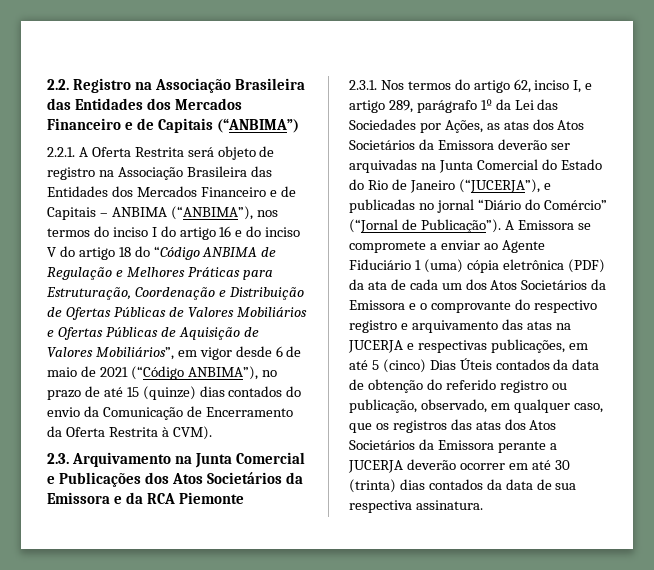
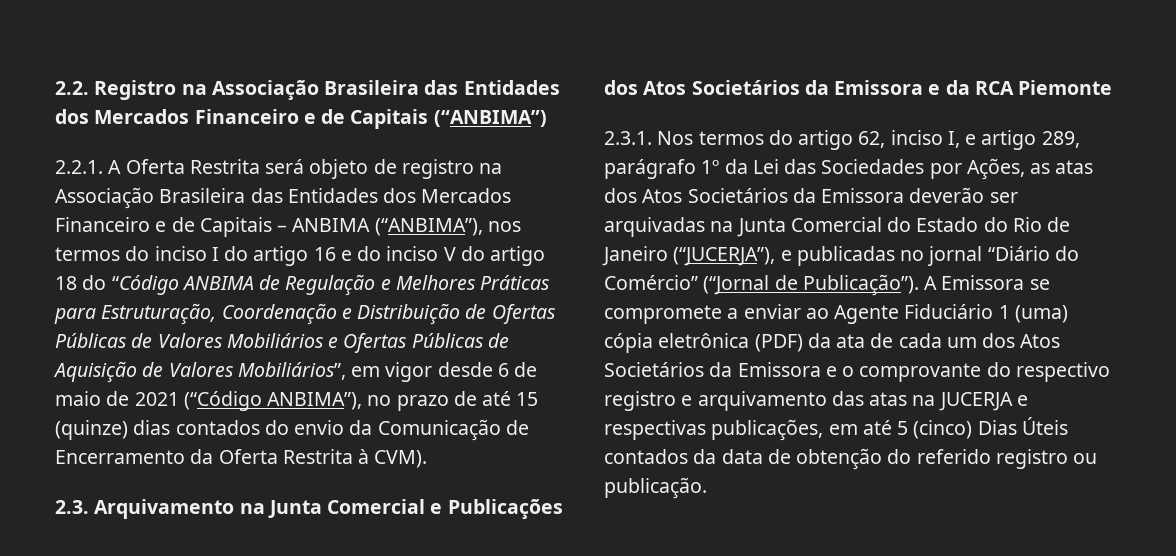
[349,399,603,413] [349,419,557,433] [349,439,557,453] [348,459,570,473] [349,479,577,493] [349,500,483,513] publicação, observado, em qualquer caso, que os registros das atas dos Atos Societários da Emissora perante a JUCERJA deverão ocorrer em até 30 (trinta) dias contados da data de sua respectiva assinatura. -> [604,477,707,499] publicação.

